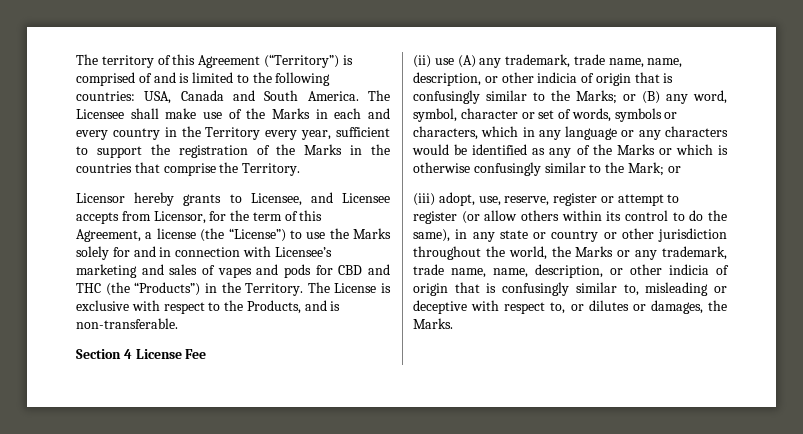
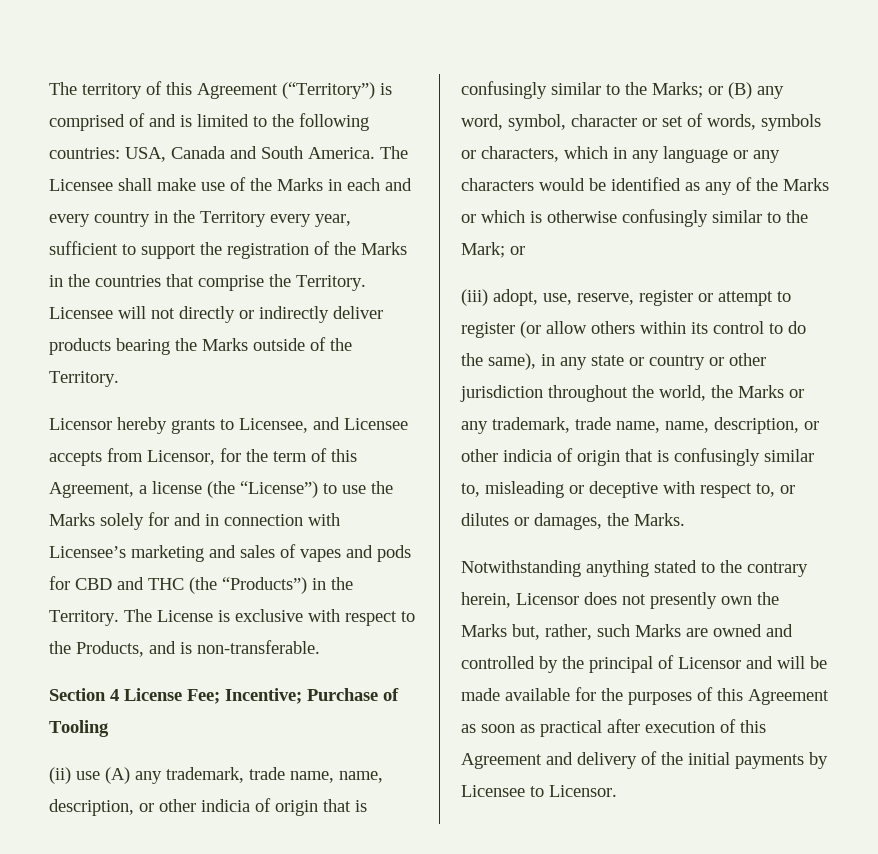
(301, 169) none -> [49,306,383,323] [49,337,352,355] [49,371,119,387] Licensee will not directly or indirectly deliver products bearing the Marks outside of the Territory.
[185,349,207,359] Fee -> [187,688,399,704] [49,720,109,737] Fee; Incentive; Purchase of Tooling
(453, 323) none -> [461,560,808,577] [461,592,779,609] [461,624,793,640] [461,655,827,673] [461,687,829,705] [461,719,766,737] [461,751,828,769] [461,785,617,797] // Notwithstanding anything stated to the contrary herein, Licensor does not presently own the Marks but, rather, such Marks are owned and controlled by the principal of Licensor and will be made available for the purposes of this Agreement as soon as practical after execution of this Agreement and delivery of the initial payments by Licensee to Licensor.

